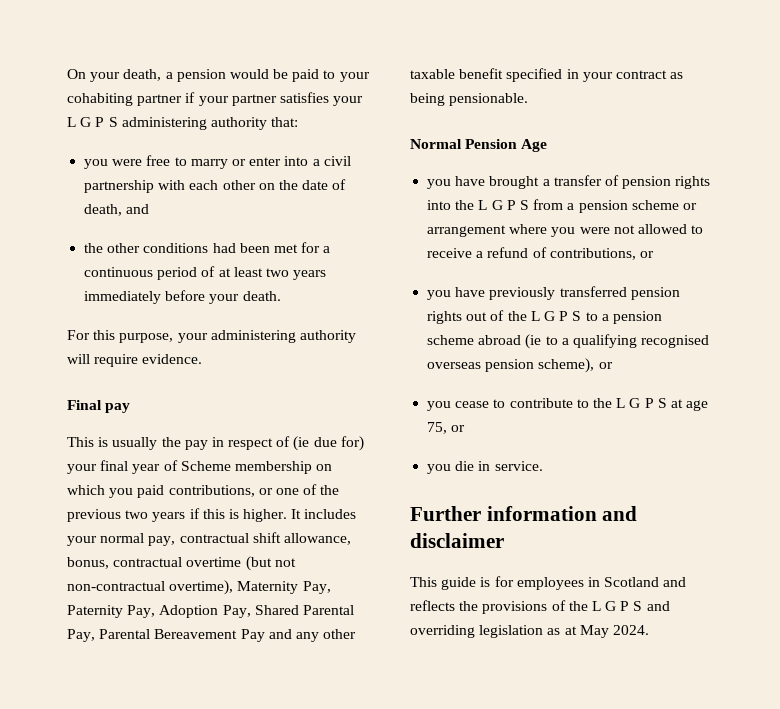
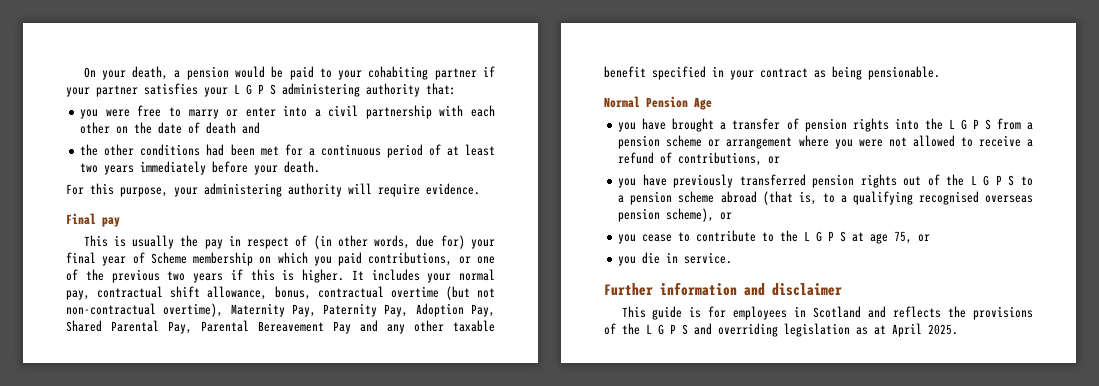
[84,204,123,216] death, -> [206,122,237,134] death
[293,436,310,451] (ie -> [313,235,411,249] (in other words,
[525,334,542,349] (ie -> [762,191,817,205] (that is,
[579,625,649,638] May 2024. -> [892,323,958,337] April 2025.

